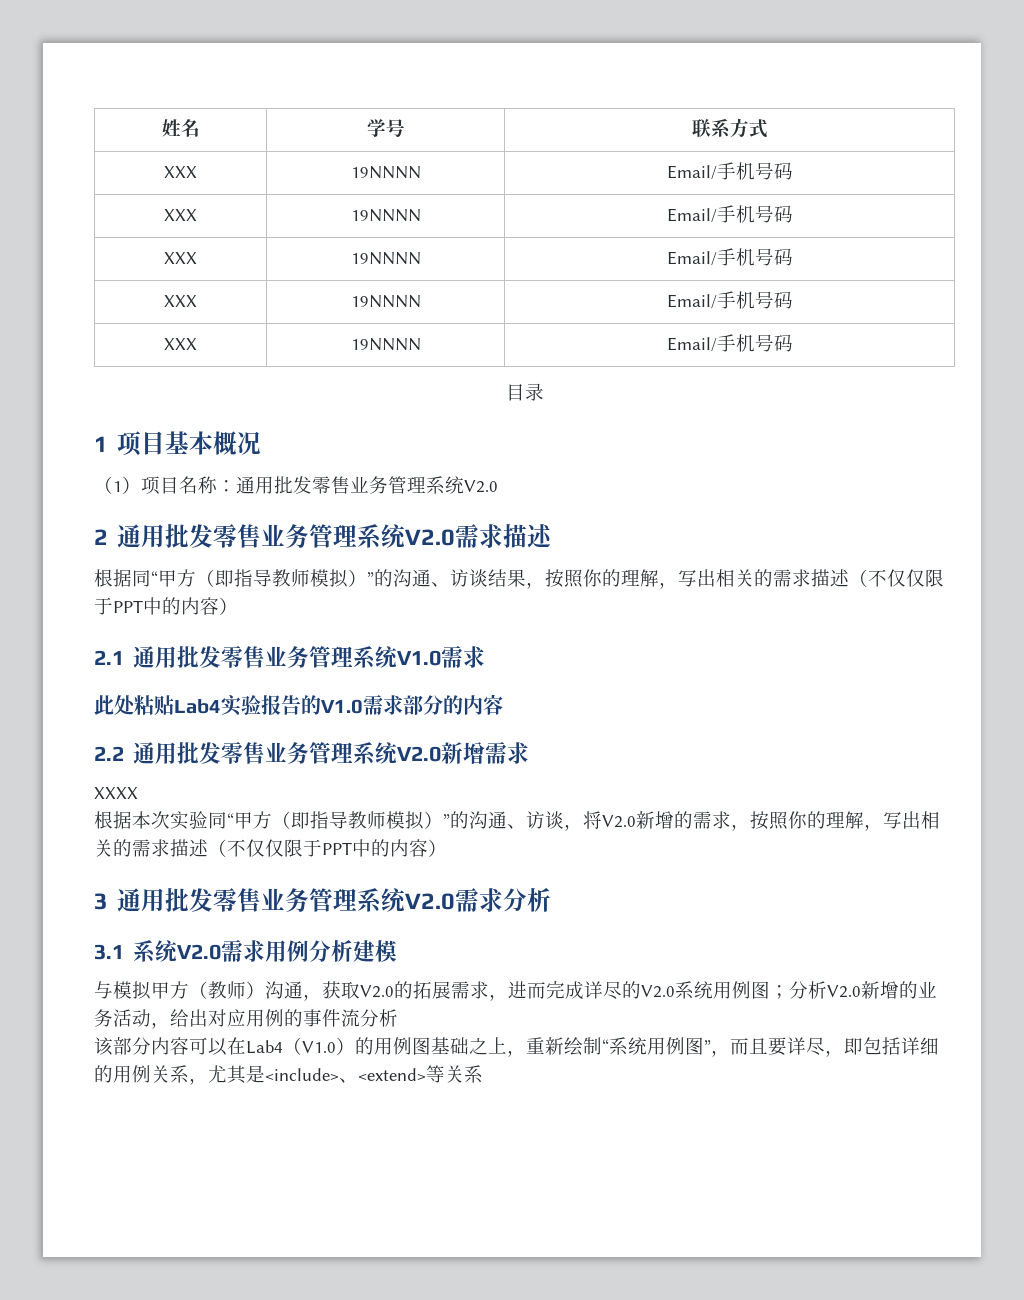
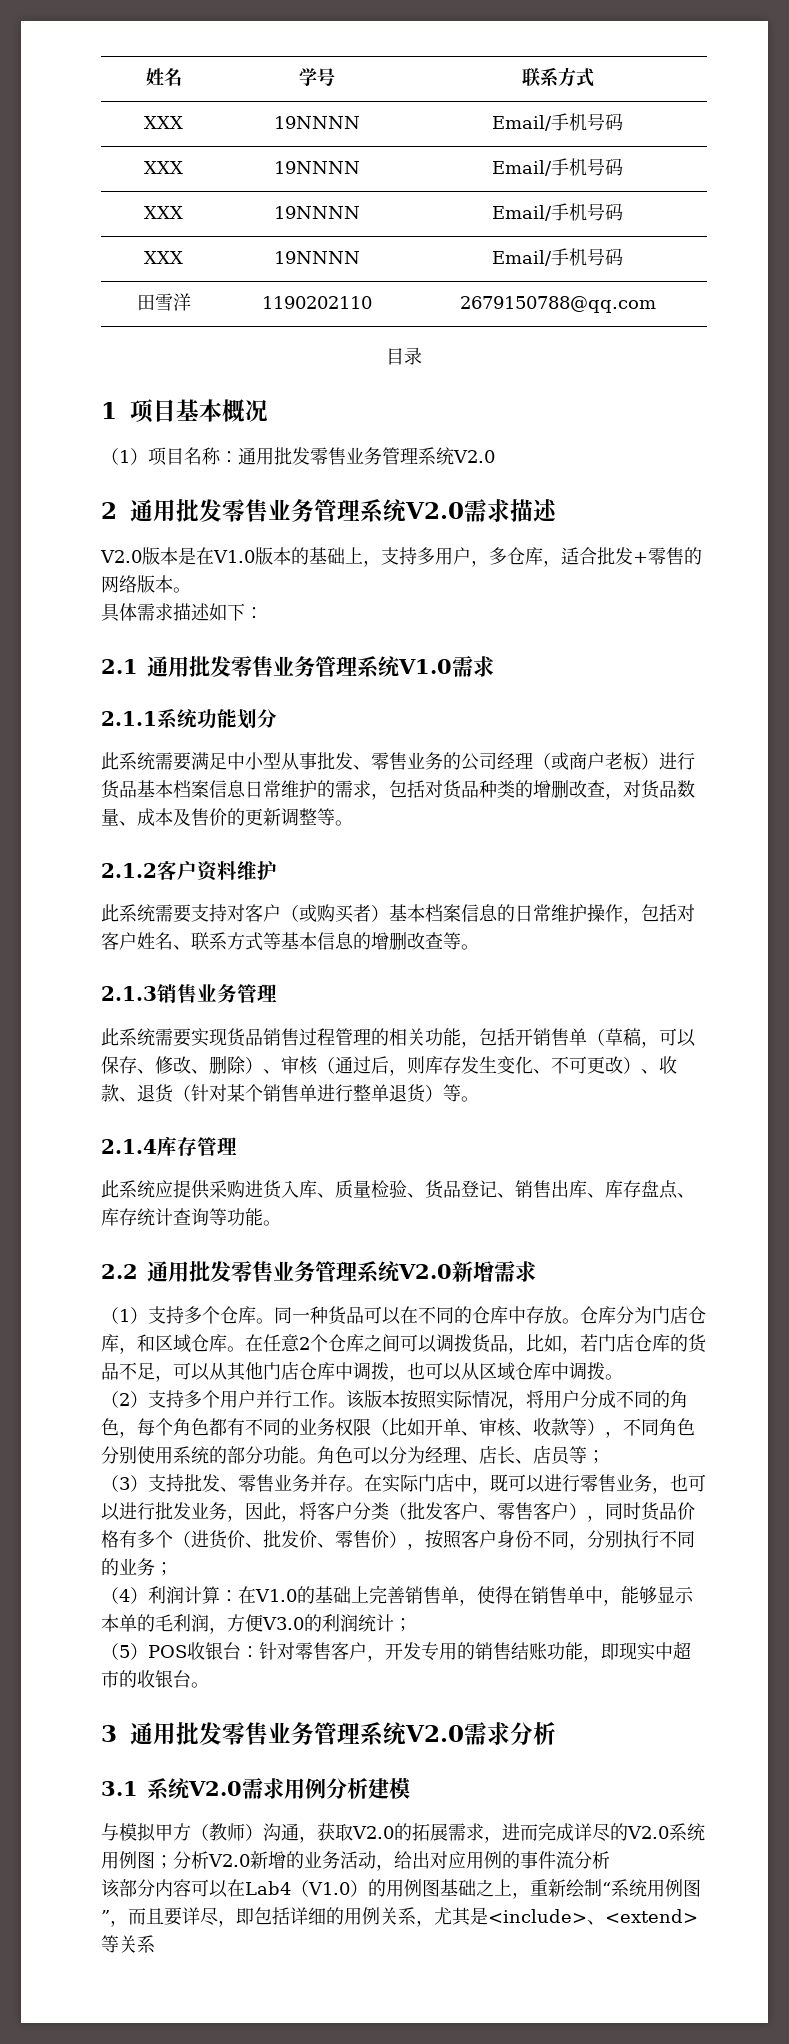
[164,338,197,350] [350,338,421,351] [666,334,793,352] XXX | 19NNNN | Email/手机号码 -> [136,293,191,311] [262,296,372,309] [459,296,656,313] 田雪洋 | 1190202110 | 2679150788@qq.com
[94,569,944,589] [94,597,238,615] 根据同“甲方（即指导教师模拟）”的沟通、访谈结果，按照你的理解，写出相关的需求描述（不仅仅限于PPT中的内容） -> [100,547,702,567] [101,575,191,593] [101,603,263,622] V2.0版本是在V1.0版本的基础上，支持多用户，多仓库，适合批发+零售的网络版本。 // 具体需求描述如下：
[94,694,503,716] 此处粘贴Lab4实验报告的V1.0需求部分的内容 -> [101,708,277,729] [101,752,695,771] [101,780,695,800] [101,808,353,826] [101,860,277,882] [101,904,695,924] [101,932,479,951] [101,984,277,1003] [101,1028,696,1048] [101,1056,677,1076] [101,1084,479,1103] [101,1136,237,1156] [101,1180,695,1199] [101,1208,281,1226] 2.1.1系统功能划分 // 此系统需要满足中小型从事批发、零售业务的公司经理（或商户老板）进行货品基本档案信息日常维护的需求，包括对货品种类的增删改查，对货品数量、成本及售价的更新调整等。 // 2.1.2客户资料维护 // 此系统需要支持对客户（或购买者）基本档案信息的日常维护操作，包括对客户姓名、联系方式等基本信息的增删改查等。 // 2.1.3销售业务管理 // 此系统需要实现货品销售过程管理的相关功能，包括开销售单（草稿，可以保存、修改、删除）、审核（通过后，则库存发生变化、不可更改）、收款、退货（针对某个销售单进行整单退货）等。 // 2.1.4库存管理 // 此系统应提供采购进货入库、质量检验、货品登记、销售出库、库存盘点、库存统计查询等功能。
[94,787,138,799] [94,811,940,831] [94,839,447,857] XXXX // 根据本次实验同“甲方（即指导教师模拟）”的沟通、访谈，将V2.0新增的需求，按照你的理解，写出相关的需求描述（不仅仅限于PPT中的内容） -> [101,1305,706,1325] [101,1333,707,1354] [101,1361,623,1382] [101,1390,688,1410] [101,1418,695,1438] [101,1445,605,1465] [101,1473,706,1494] [101,1502,695,1522] [101,1530,695,1550] [101,1558,173,1576] [101,1585,694,1606] [101,1614,412,1634] [101,1641,691,1662] [101,1670,209,1688] （1）支持多个仓库。同一种货品可以在不同的仓库中存放。仓库分为门店仓库，和区域仓库。在任意2个仓库之间可以调拨货品，比如，若门店仓库的货品不足，可以从其他门店仓库中调拨，也可以从区域仓库中调拨。 // （2）支持多个用户并行工作。该版本按照实际情况，将用户分成不同的角色，每个角色都有不同的业务权限（比如开单、审核、收款等），不同角色分别使用系统的部分功能。角色可以分为经理、店长、店员等； // （3）支持批发、零售业务并存。在实际门店中，既可以进行零售业务，也可以进行批发业务，因此，将客户分类（批发客户、零售客户），同时货品价格有多个（进货价、批发价、零售价），按照客户身份不同，分别执行不同的业务； // （4）利润计算：在V1.0的基础上完善销售单，使得在销售单中，能够显示本单的毛利润，方便V3.0的利润统计； // （5）POS收银台：针对零售客户，开发专用的销售结账功能，即现实中超市的收银台。

